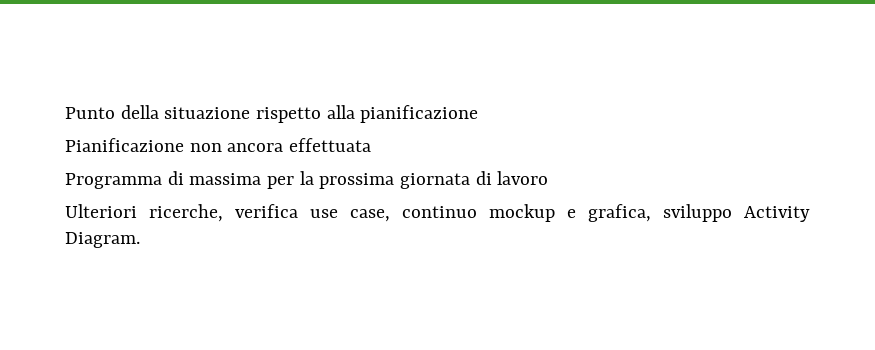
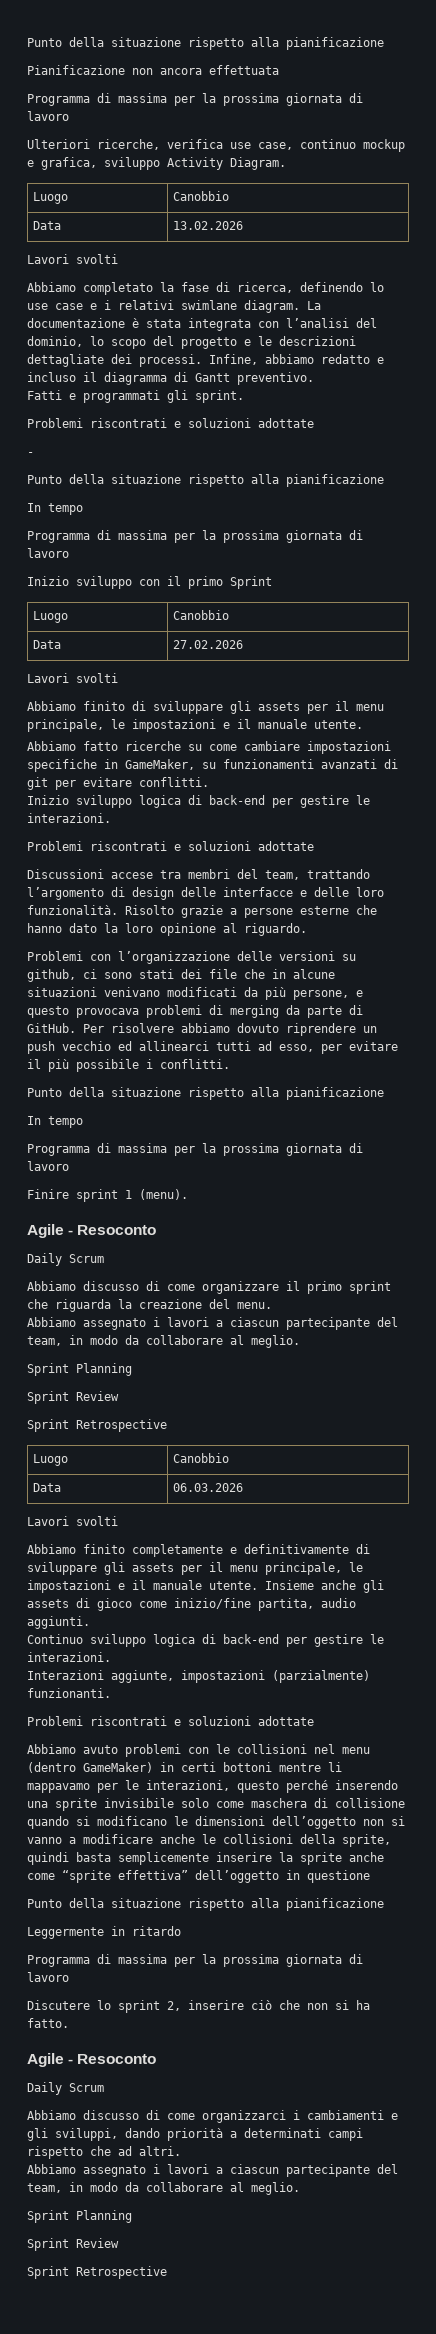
(140, 240) none -> [33,192,69,204] [173,191,230,201] [33,221,62,230] [173,221,244,230] [27,254,118,264] [27,282,384,295] [27,300,321,313] [27,318,377,331] [27,336,356,349] [27,354,384,367] [27,372,314,385] [27,390,244,403] [27,418,314,428] [27,452,34,456] [27,474,384,487] [27,503,83,515] [27,530,363,543] [27,548,69,558] [27,576,272,589] [33,611,69,623] [173,610,230,620] [33,640,62,649] [173,640,244,649] [27,673,118,683] [27,701,384,714] [27,719,363,732] [27,741,391,754] [27,759,398,772] [27,777,209,790] [27,795,370,808] [27,813,111,823] [27,841,314,851] [27,869,370,880] [27,887,384,900] [27,905,377,918] [27,923,307,936] [27,951,356,964] [27,969,335,982] [27,987,363,1000] [27,1005,363,1018] [27,1023,377,1036] [27,1041,398,1054] [27,1059,230,1072] [27,1087,384,1100] [27,1116,83,1128] [27,1143,363,1156] [27,1161,69,1171] [27,1189,188,1202] [27,1224,157,1238] [27,1253,104,1266] [27,1281,391,1294] [27,1299,272,1312] [27,1317,398,1330] [27,1335,300,1348] [27,1363,132,1376] [27,1391,119,1404] [27,1419,167,1432] [33,1454,69,1466] [173,1453,230,1463] [33,1483,62,1492] [173,1483,244,1492] [27,1516,118,1526] [27,1544,370,1557] [27,1562,363,1575] [27,1580,384,1593] [27,1598,356,1611] [27,1616,90,1629] [27,1634,384,1647] [27,1652,111,1662] [27,1670,370,1683] [27,1688,111,1698] [27,1716,314,1726] [27,1744,370,1757] [27,1762,342,1773] [27,1780,398,1793] [27,1798,405,1811] [27,1816,405,1829] [27,1834,391,1847] [27,1852,384,1865] [27,1870,370,1883] [27,1898,384,1911] [27,1926,181,1939] [27,1954,363,1967] [27,1972,69,1982] [27,2000,370,2013] [27,2018,69,2028] [27,2053,157,2067] [27,2082,104,2095] [27,2110,398,2123] [27,2128,363,2141] [27,2146,181,2159] [27,2164,398,2177] [27,2182,300,2195] [27,2210,132,2223] [27,2238,119,2251] [27,2266,167,2279] // Luogo | Canobbio // Data | 13.02.2026 // Lavori svolti // Abbiamo completato la fase di ricerca, definendo lo use case e i relativi swimlane diagram. La documentazione è stata integrata con l’analisi del dominio, lo scopo del progetto e le descrizioni dettagliate dei processi. Infine, abbiamo redatto e incluso il diagramma di Gantt preventivo. // Fatti e programmati gli sprint. // Problemi riscontrati e soluzioni adottate // - // Punto della situazione rispetto alla pianificazione // In tempo // Programma di massima per la prossima giornata di lavoro // Inizio sviluppo con il primo Sprint // Luogo | Canobbio // Data | 27.02.2026 // Lavori svolti // Abbiamo finito di sviluppare gli assets per il menu principale, le impostazioni e il manuale utente. // Abbiamo fatto ricerche su come cambiare impostazioni specifiche in GameMaker, su funzionamenti avanzati di git per evitare conflitti. // Inizio sviluppo logica di back-end per gestire le interazioni. // Problemi riscontrati e soluzioni adottate // Discussioni accese tra membri del team, trattando l’argomento di design delle interfacce e delle loro funzionalità. Risolto grazie a persone esterne che hanno dato la loro opinione al riguardo. // Problemi con l’organizzazione delle versioni su github, ci sono stati dei file che in alcune situazioni venivano modificati da più persone, e questo provocava problemi di merging da parte di GitHub. Per risolvere abbiamo dovuto riprendere un push vecchio ed allinearci tutti ad esso, per evitare il più possibile i conflitti. // Punto della situazione rispetto alla pianificazione // In tempo // Programma di massima per la prossima giornata di lavoro // Finire sprint 1 (menu). // Agile - Resoconto // Daily Scrum // Abbiamo discusso di come organizzare il primo sprint che riguarda la creazione del menu. // Abbiamo assegnato i lavori a ciascun partecipante del team, in modo da collaborare al meglio. // Sprint Planning // Sprint Review // Sprint Retrospective // Luogo | Canobbio // Data | 06.03.2026 // Lavori svolti // Abbiamo finito completamente e definitivamente di sviluppare gli assets per il menu principale, le impostazioni e il manuale utente. Insieme anche gli assets di gioco come inizio/fine partita, audio aggiunti. // Continuo sviluppo logica di back-end per gestire le interazioni. // Interazioni aggiunte, impostazioni (parzialmente) funzionanti. // Problemi riscontrati e soluzioni adottate // Abbiamo avuto problemi con le collisioni nel menu (dentro GameMaker) in certi bottoni mentre li mappavamo per le interazioni, questo perché inserendo una sprite invisibile solo come maschera di collisione quando si modificano le dimensioni dell’oggetto non si vanno a modificare anche le collisioni della sprite, quindi basta semplicemente inserire la sprite anche come “sprite effettiva” dell’oggetto in questione // Punto della situazione rispetto alla pianificazione // Leggermente in ritardo // Programma di massima per la prossima giornata di lavoro // Discutere lo sprint 2, inserire ciò che non si ha fatto. // Agile - Resoconto // Daily Scrum // Abbiamo discusso di come organizzarci i cambiamenti e gli sviluppi, dando priorità a determinati campi rispetto che ad altri. // Abbiamo assegnato i lavori a ciascun partecipante del team, in modo da collaborare al meglio. // Sprint Planning // Sprint Review // Sprint Retrospective

